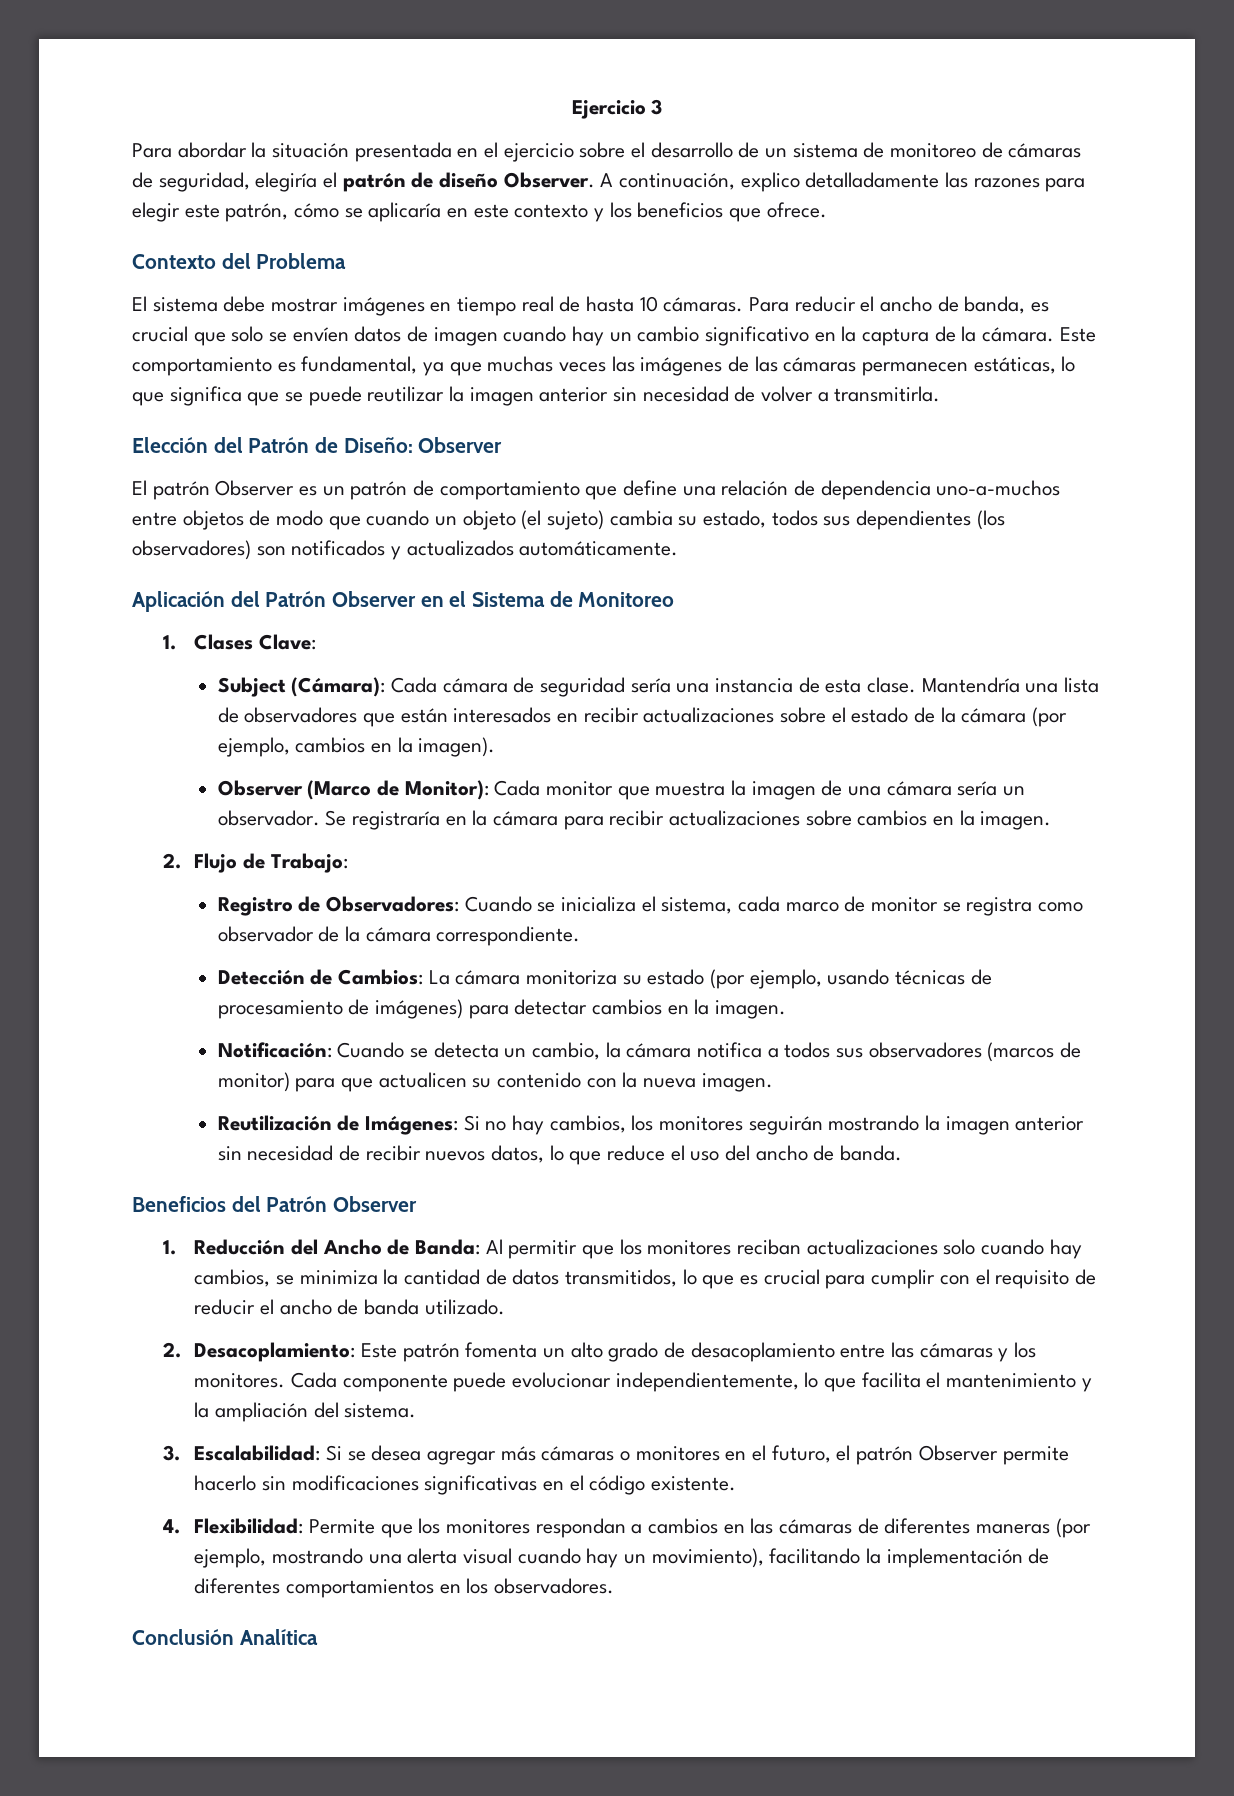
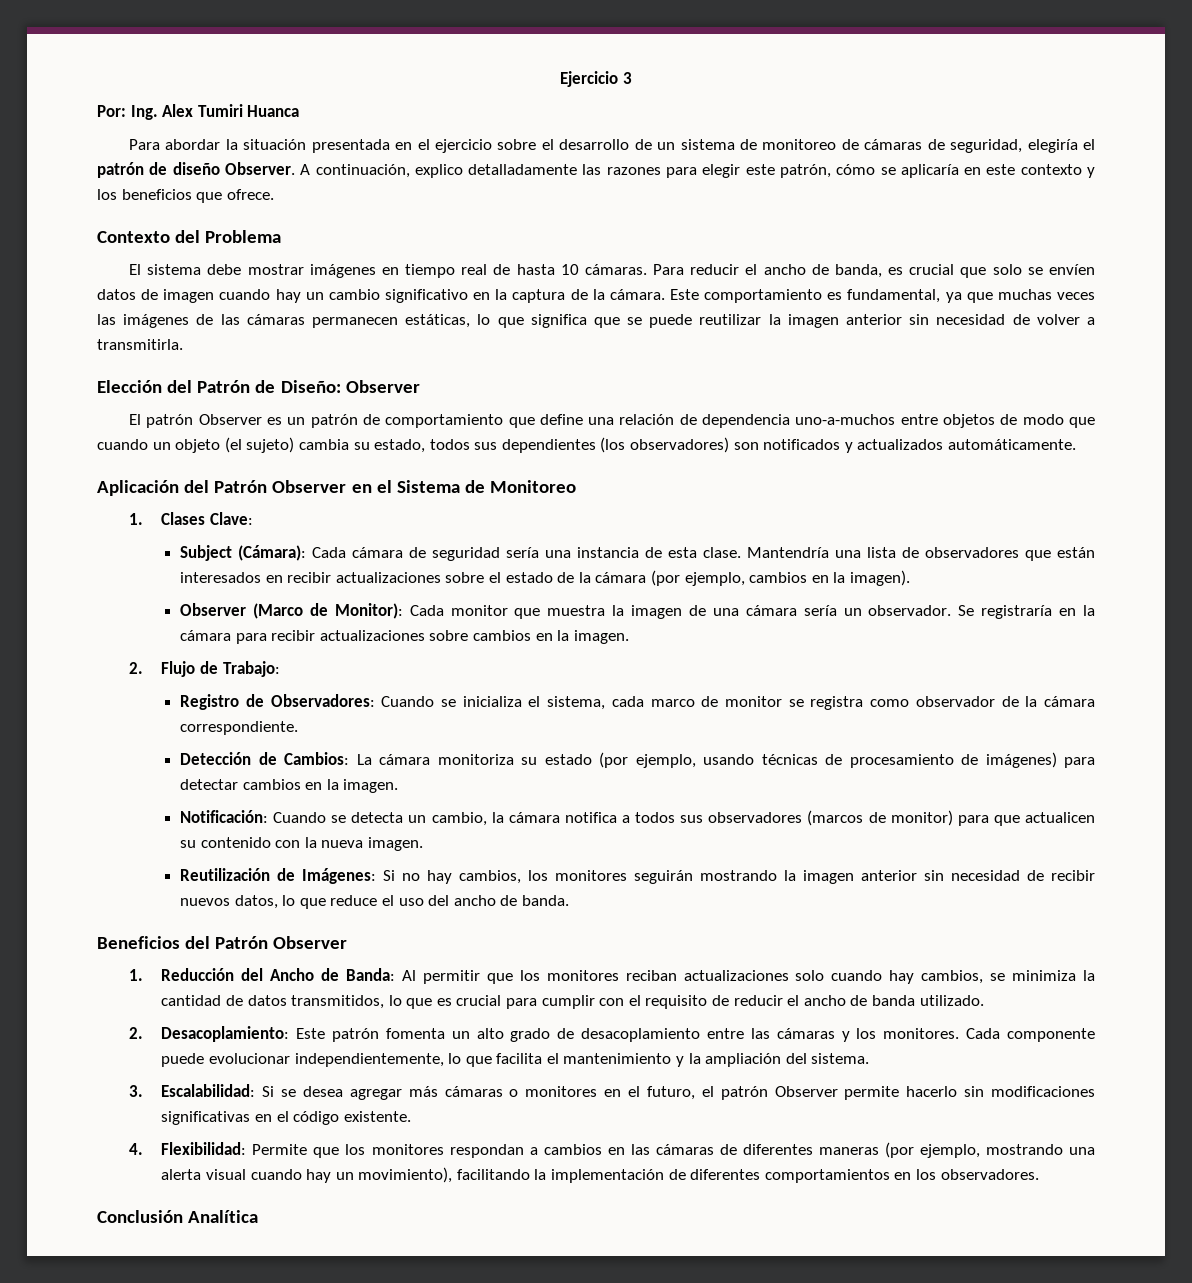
(663, 107) none -> [97,104,300,120] // Por: Ing. Alex Tumiri Huanca

